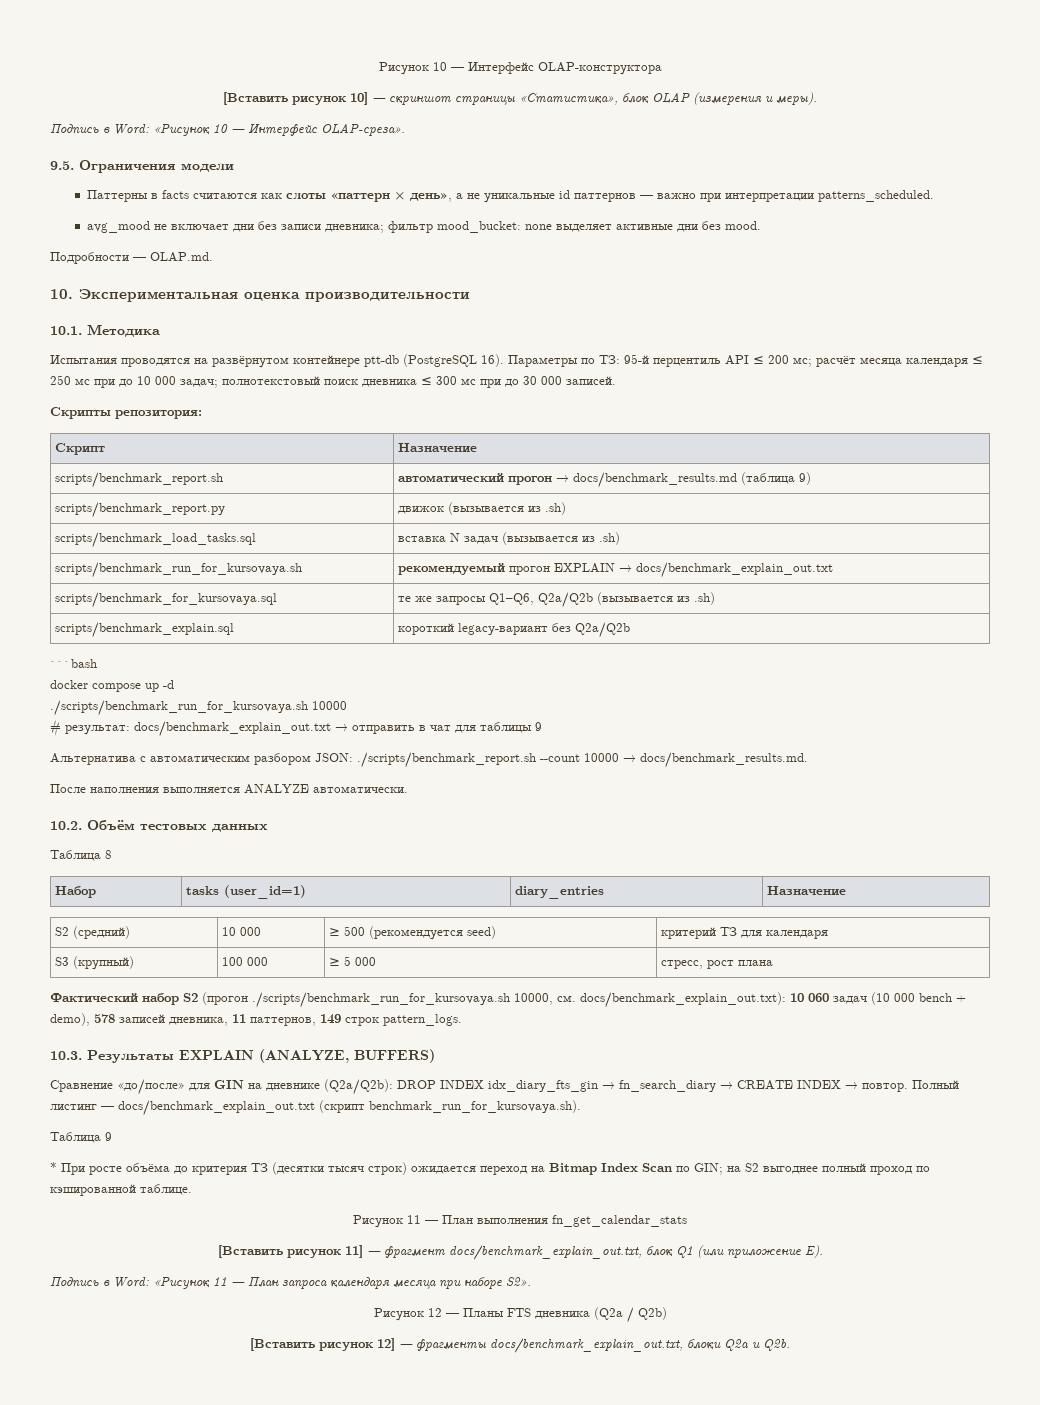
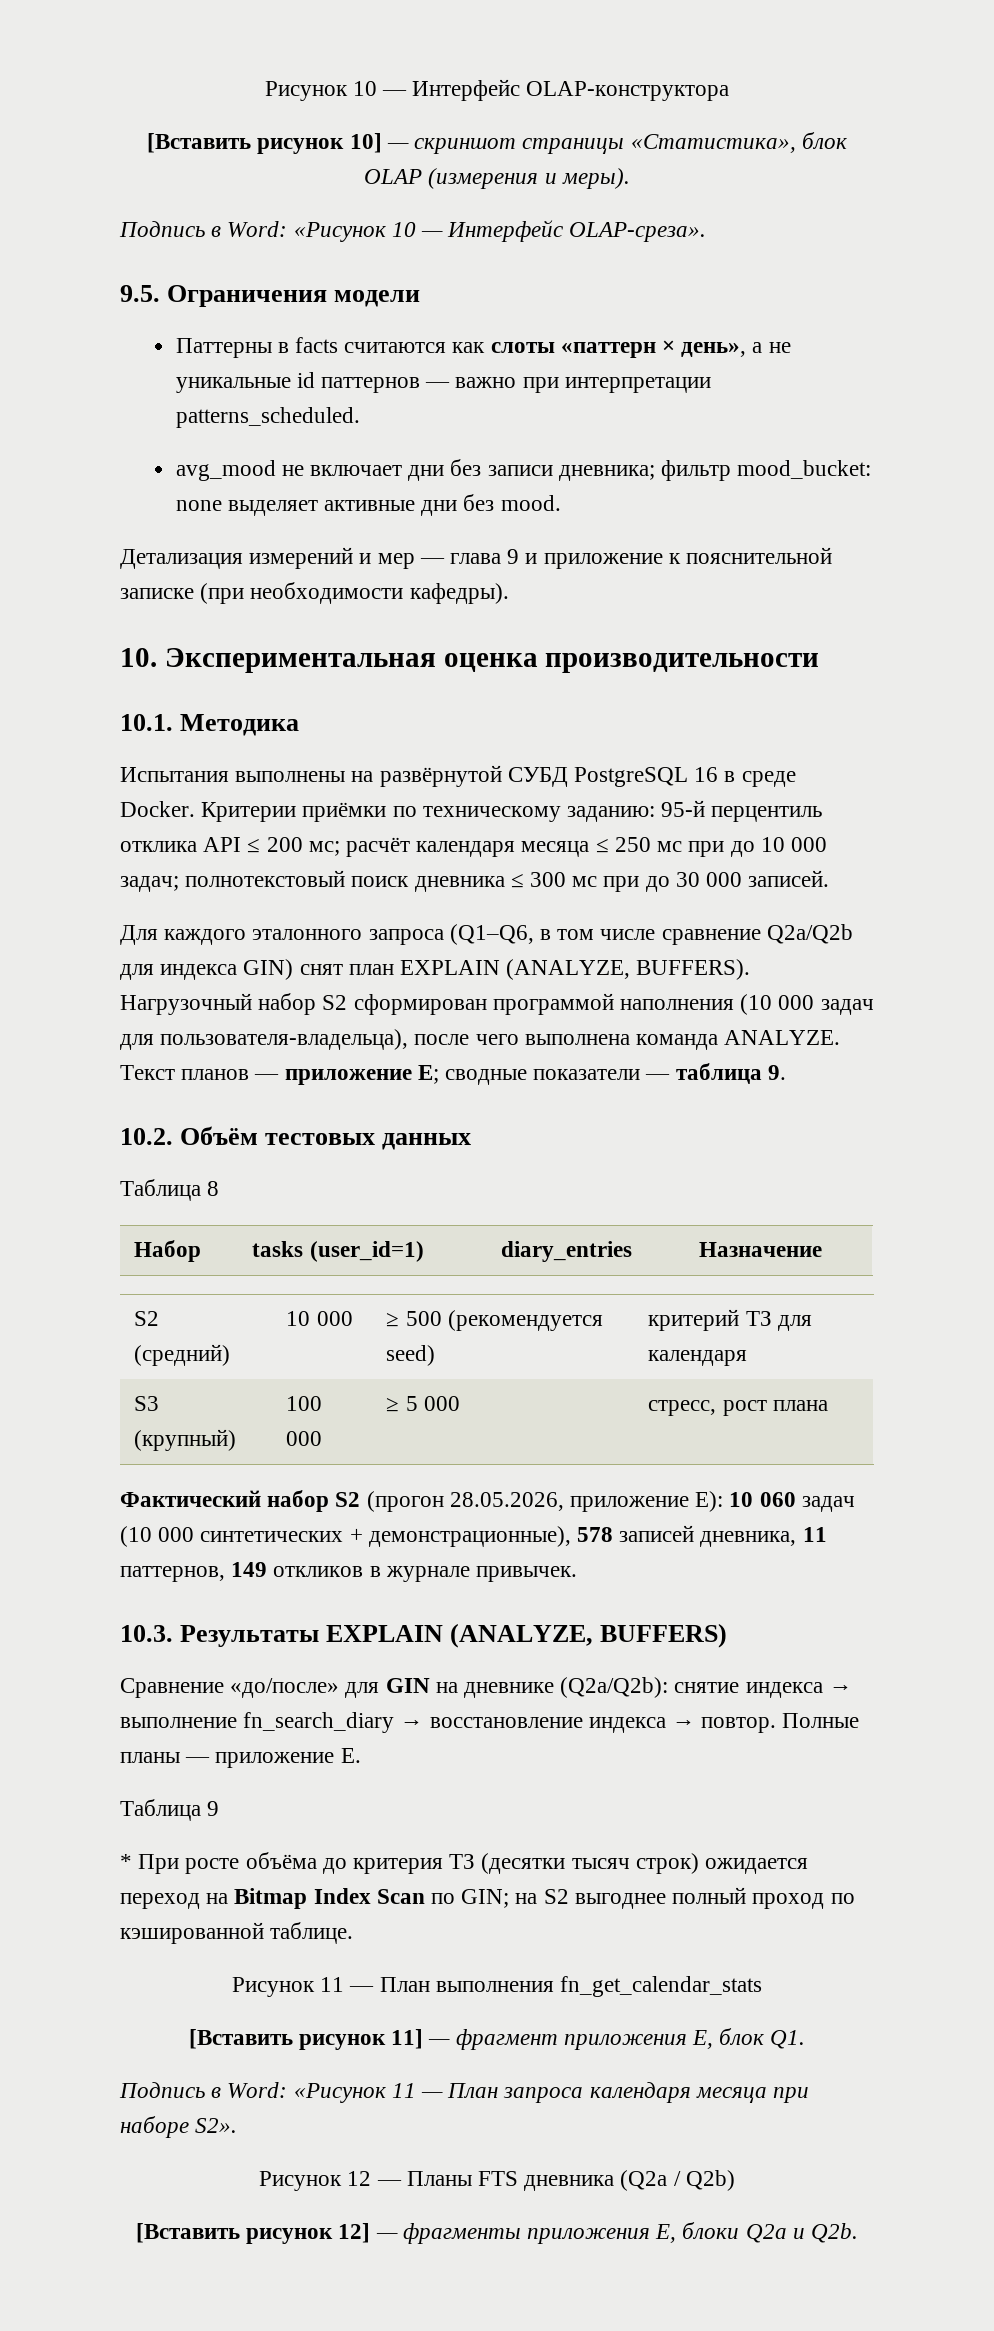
[50,252,213,264] Подробности — OLAP.md. -> [120,547,833,569] [120,582,509,604] Детализация измерений и мер — глава 9 и приложение к пояснительной записке (при необходимости кафедры).
[121,354,620,368] проводятся на развёрнутом контейнере ptt-db (PostgreSQL 16). Параметры по ТЗ: -> [235,765,796,787] [120,801,656,822] выполнены на развёрнутой СУБД PostgreSQL 16 в среде Docker. Критерии приёмки по техническому заданию:
(721, 362) none -> [120,841,197,852] отклика
[860,357,968,367] месяца календаря -> [416,841,590,857] календаря месяца
[50,407,202,419] [55,443,106,455] [398,442,478,452] [55,472,224,488] [398,472,812,488] [55,502,226,518] [398,502,567,515] [55,532,257,548] [398,532,621,545] [55,562,303,578] [398,562,834,578] [55,592,278,608] [398,592,716,608] [55,622,235,638] [398,622,631,638] [50,659,97,668] [50,680,174,692] [50,700,347,716] [50,719,542,737] [50,752,808,768] [50,784,408,794] Скрипты репозитория: // Скрипт | Назначение // scripts/benchmark_report.sh | автоматический прогон → docs/benchmark_results.md (таблица 9) // scripts/benchmark_report.py | движок (вызывается из .sh) // scripts/benchmark_load_tasks.sql | вставка N задач (вызывается из .sh) // scripts/benchmark_run_for_kursovaya.sh | рекомендуемый прогон EXPLAIN → docs/benchmark_explain_out.txt // scripts/benchmark_for_kursovaya.sql | те же запросы Q1–Q6, Q2a/Q2b (вызывается из .sh) // scripts/benchmark_explain.sql | короткий legacy-вариант без Q2a/Q2b // ```bash // docker compose up -d // ./scripts/benchmark_run_for_kursovaya.sh 10000 // # результат: docs/benchmark_explain_out.txt → отправить в чат для таблицы 9 // Альтернатива с автоматическим разбором JSON: ./scripts/benchmark_report.sh --count 10000 → docs/benchmark_results.md. // После наполнения выполняется ANALYZE автоматически. -> [120,924,853,945] [120,959,751,980] [120,993,874,1015] [120,1029,841,1050] [120,1063,786,1085] Для каждого эталонного запроса (Q1–Q6, в том числе сравнение Q2a/Q2b для индекса GIN) снят план EXPLAIN (ANALYZE, BUFFERS). Нагрузочный набор S2 сформирован программой наполнения (10 000 задач для пользователя-владельца), после чего выполнена команда ANALYZE. Текст планов — приложение Е; сводные показатели — таблица 9.
[252,992,786,1008] ./scripts/benchmark_run_for_kursovaya.sh 10000, см. docs/benchmark_explain_out.txt): -> [449,1491,724,1512] 28.05.2026, приложение Е):
[919,993,966,1002] [50,1013,90,1026] bench + demo), -> [200,1526,571,1547] синтетических + демонстрационные),
[345,1014,462,1026] строк pattern_logs. -> [273,1566,578,1582] откликов в журнале привычек.
[397,1080,959,1092] [50,1100,581,1116] DROP INDEX idx_diary_fts_gin → fn_search_diary → CREATE INDEX → повтор. Полный листинг — docs/benchmark_explain_out.txt (скрипт benchmark_run_for_kursovaya.sh). -> [674,1682,852,1698] [120,1712,860,1733] [120,1748,361,1768] снятие индекса → выполнение fn_search_diary → восстановление индекса → повтор. Полные планы — приложение Е.
[448,1245,823,1260] docs/benchmark_explain_out.txt, блок Q1 (или приложение Е). -> [563,2028,806,2050] приложения Е, блок Q1.
[490,1338,683,1353] docs/benchmark_explain_out.txt, -> [527,2224,677,2244] приложения Е,

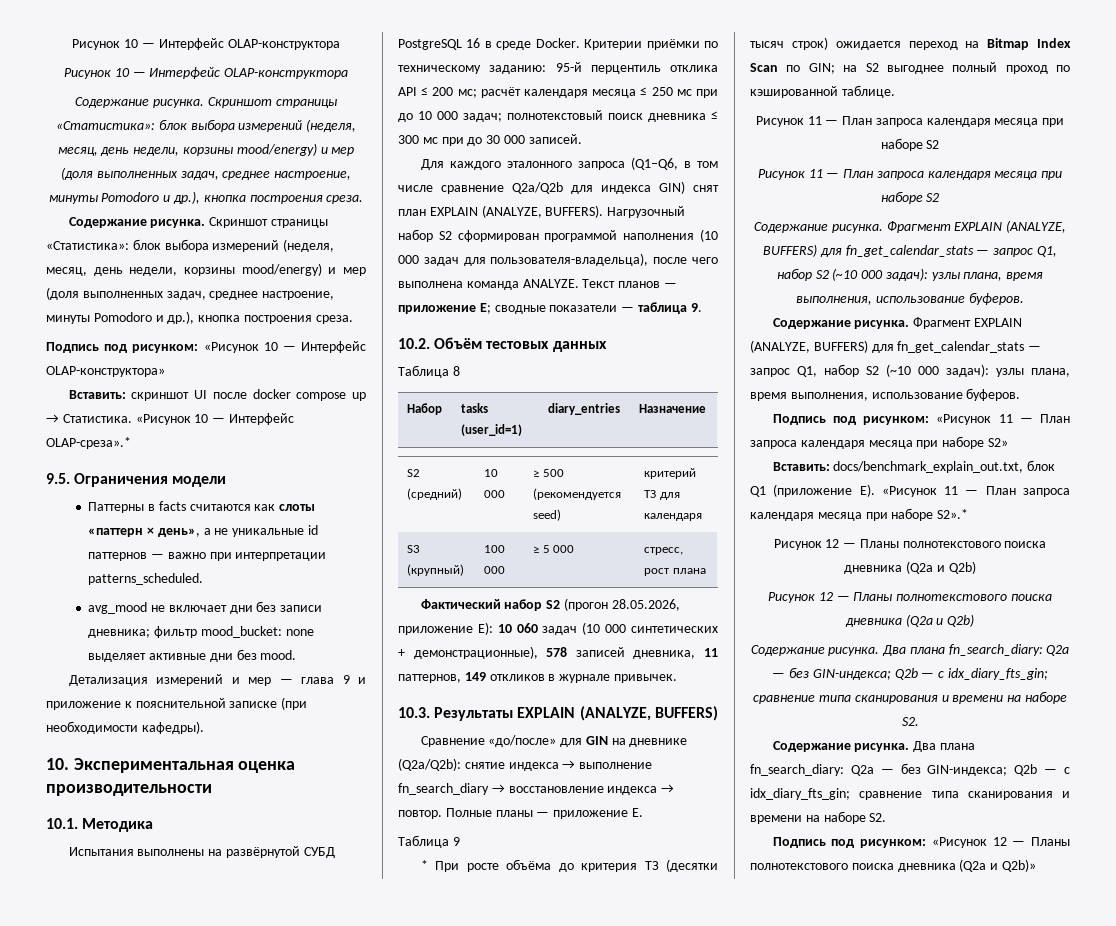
[264,79,730,101] [147,132,847,154] [364,168,630,189] [119,220,707,242] Рисунок 10 — Интерфейс OLAP-конструктора // [Вставить рисунок 10] — скриншот страницы «Статистика», блок OLAP (измерения и меры). // Подпись в Word: «Рисунок 10 — Интерфейс OLAP-среза». -> [72,38,340,50] [63,67,349,79] [75,97,337,108] [55,119,357,132] [57,143,355,156] [60,167,352,180] [48,191,364,204] [68,217,328,228] [46,239,335,252] [46,263,366,276] [46,287,335,300] [46,311,353,324] [46,341,366,353] [46,366,165,377] [68,389,366,401] [46,413,294,425] [46,437,131,449] Рисунок 10 — Интерфейс OLAP-конструктора // Рисунок 10 — Интерфейс OLAP-конструктора // Содержание рисунка. Скриншот страницы «Статистика»: блок выбора измерений (неделя, месяц, день недели, корзины mood/energy) и мер (доля выполненных задач, среднее настроение, минуты Pomodoro и др.), кнопка построения среза. // Содержание рисунка. Скриншот страницы «Статистика»: блок выбора измерений (неделя, месяц, день недели, корзины mood/energy) и мер (доля выполненных задач, среднее настроение, минуты Pomodoro и др.), кнопка построения среза. // Подпись под рисунком: «Рисунок 10 — Интерфейс OLAP-конструктора» // Вставить: скриншот UI после docker compose up → Статистика. «Рисунок 10 — Интерфейс OLAP-среза».*
[435,1976,763,1997] [188,2028,806,2050] [119,2082,810,2103] [120,2116,238,2138] [259,2170,735,2191] [135,2222,859,2244] выполнения fn_get_calendar_stats // [Вставить рисунок 11] — фрагмент приложения Е, блок Q1. // Подпись в Word: «Рисунок 11 — План запроса календаря месяца при наборе S2». // Рисунок 12 — Планы FTS дневника (Q2a / Q2b) // [Вставить рисунок 12] — фрагменты приложения Е, блоки Q2a и Q2b. -> [875,118,1065,127] [880,138,940,151] [757,169,1063,180] [880,191,940,204] [753,220,1067,233] [763,244,1057,257] [776,268,1044,281] [796,292,1024,305] [772,317,1022,329] [750,340,1042,353] [750,364,1070,377] [750,388,1021,401] [772,414,1070,425] [750,436,1008,449] [772,460,1056,473] [750,484,1070,497] [750,508,969,521] [773,539,1047,550] [844,561,976,574] [768,592,1052,603] [844,614,975,627] [750,644,1070,656] [772,667,1048,680] [753,691,1067,704] [901,717,919,726] [772,741,975,752] [750,763,1070,776] [750,788,1070,800] [750,811,887,824] [772,837,1070,848] [750,859,1036,872] запроса календаря месяца при наборе S2 // Рисунок 11 — План запроса календаря месяца при наборе S2 // Содержание рисунка. Фрагмент EXPLAIN (ANALYZE, BUFFERS) для fn_get_calendar_stats — запрос Q1, набор S2 (~10 000 задач): узлы плана, время выполнения, использование буферов. // Содержание рисунка. Фрагмент EXPLAIN (ANALYZE, BUFFERS) для fn_get_calendar_stats — запрос Q1, набор S2 (~10 000 задач): узлы плана, время выполнения, использование буферов. // Подпись под рисунком: «Рисунок 11 — План запроса календаря месяца при наборе S2» // Вставить: docs/benchmark_explain_out.txt, блок Q1 (приложение Е). «Рисунок 11 — План запроса календаря месяца при наборе S2».* // Рисунок 12 — Планы полнотекстового поиска дневника (Q2a и Q2b) // Рисунок 12 — Планы полнотекстового поиска дневника (Q2a и Q2b) // Содержание рисунка. Два плана fn_search_diary: Q2a — без GIN-индекса; Q2b — с idx_diary_fts_gin; сравнение типа сканирования и времени на наборе S2. // Содержание рисунка. Два плана fn_search_diary: Q2a — без GIN-индекса; Q2b — с idx_diary_fts_gin; сравнение типа сканирования и времени на наборе S2. // Подпись под рисунком: «Рисунок 12 — Планы полнотекстового поиска дневника (Q2a и Q2b)»

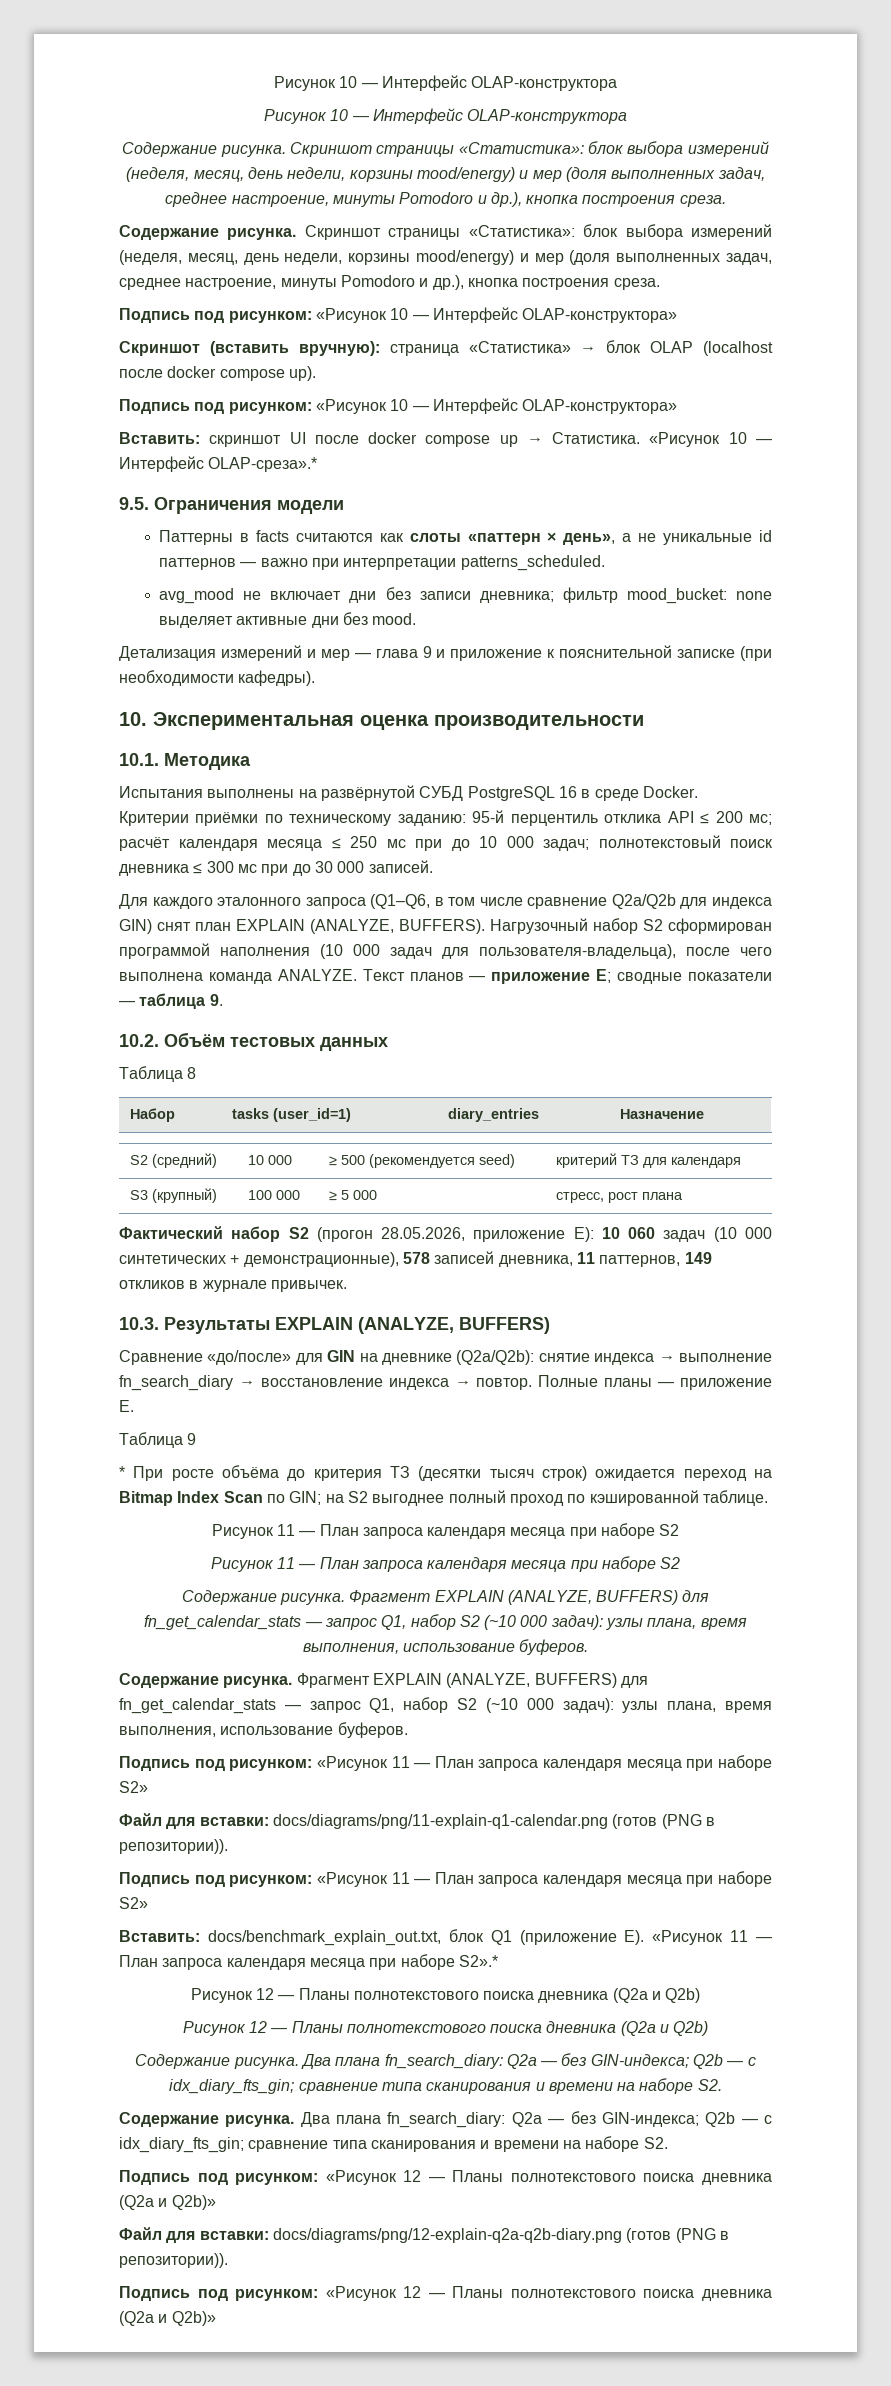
(165, 371) none -> [119,340,773,356] [119,366,316,381] [119,398,678,414] // Скриншот (вставить вручную): страница «Статистика» → блок OLAP (localhost после docker compose up). // Подпись под рисунком: «Рисунок 10 — Интерфейс OLAP-конструктора»
(1008, 442) none -> [119,1813,715,1829] [119,1839,228,1854] [119,1871,772,1887] [119,1897,148,1909] // Файл для вставки: docs/diagrams/png/11-explain-q1-calendar.png (готов (PNG в репозитории)). // Подпись под рисунком: «Рисунок 11 — План запроса календаря месяца при наборе S2»
(1036, 865) none -> [119,2227,729,2243] [119,2253,228,2268] [119,2286,772,2301] [119,2311,216,2326] // Файл для вставки: docs/diagrams/png/12-explain-q2a-q2b-diary.png (готов (PNG в репозитории)). // Подпись под рисунком: «Рисунок 12 — Планы полнотекстового поиска дневника (Q2a и Q2b)»

